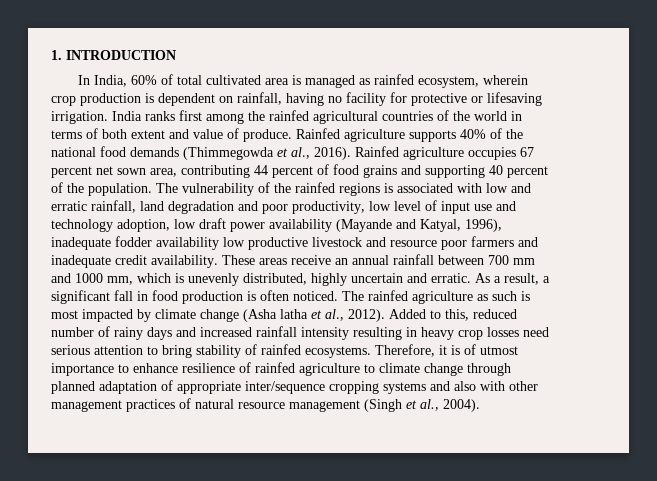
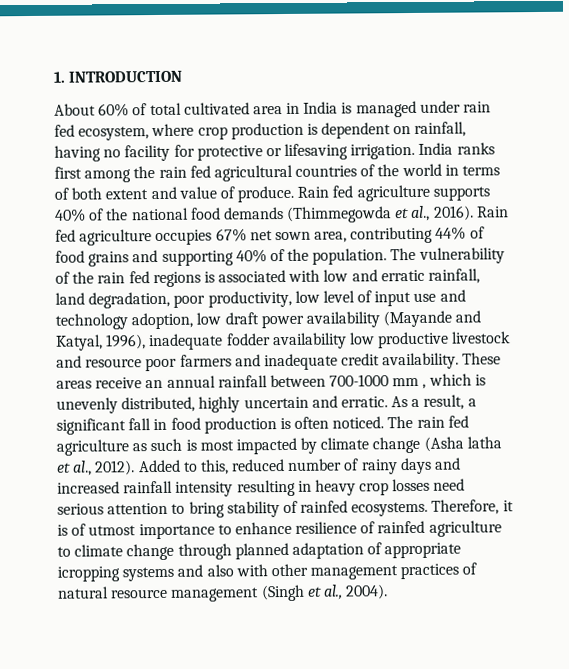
[77,75,127,87] In India, -> [54,103,96,116] About
[291,74,528,88] is managed as rainfed ecosystem, wherein -> [286,100,492,118] [54,123,195,141] in India is managed under rain fed ecosystem, where
[269,110,309,121] rainfed -> [158,165,211,178] rain fed
[296,128,340,139] Rainfed -> [297,185,354,198] Rain fed
[355,146,534,160] [51,166,92,178] Rainfed agriculture occupies 67 percent -> [476,206,509,218] [55,228,247,246] Rain fed agriculture occupies 67%
[254,165,313,178] 44 percent -> [435,226,467,240] 44%
[489,165,548,178] 40 percent -> [235,249,267,263] 40%
[295,182,335,193] rainfed -> [97,271,150,284] rain fed
[168,201,258,214] degradation and -> [88,291,171,309] degradation,
[488,255,535,265] [51,273,133,285] 700 mm and 1000 mm, -> [329,374,427,389] 700-1000 mm ,
[368,290,408,301] rainfed -> [416,415,469,428] rain fed
[245,381,379,394] inter/sequence cropping -> [57,566,120,582] icropping

